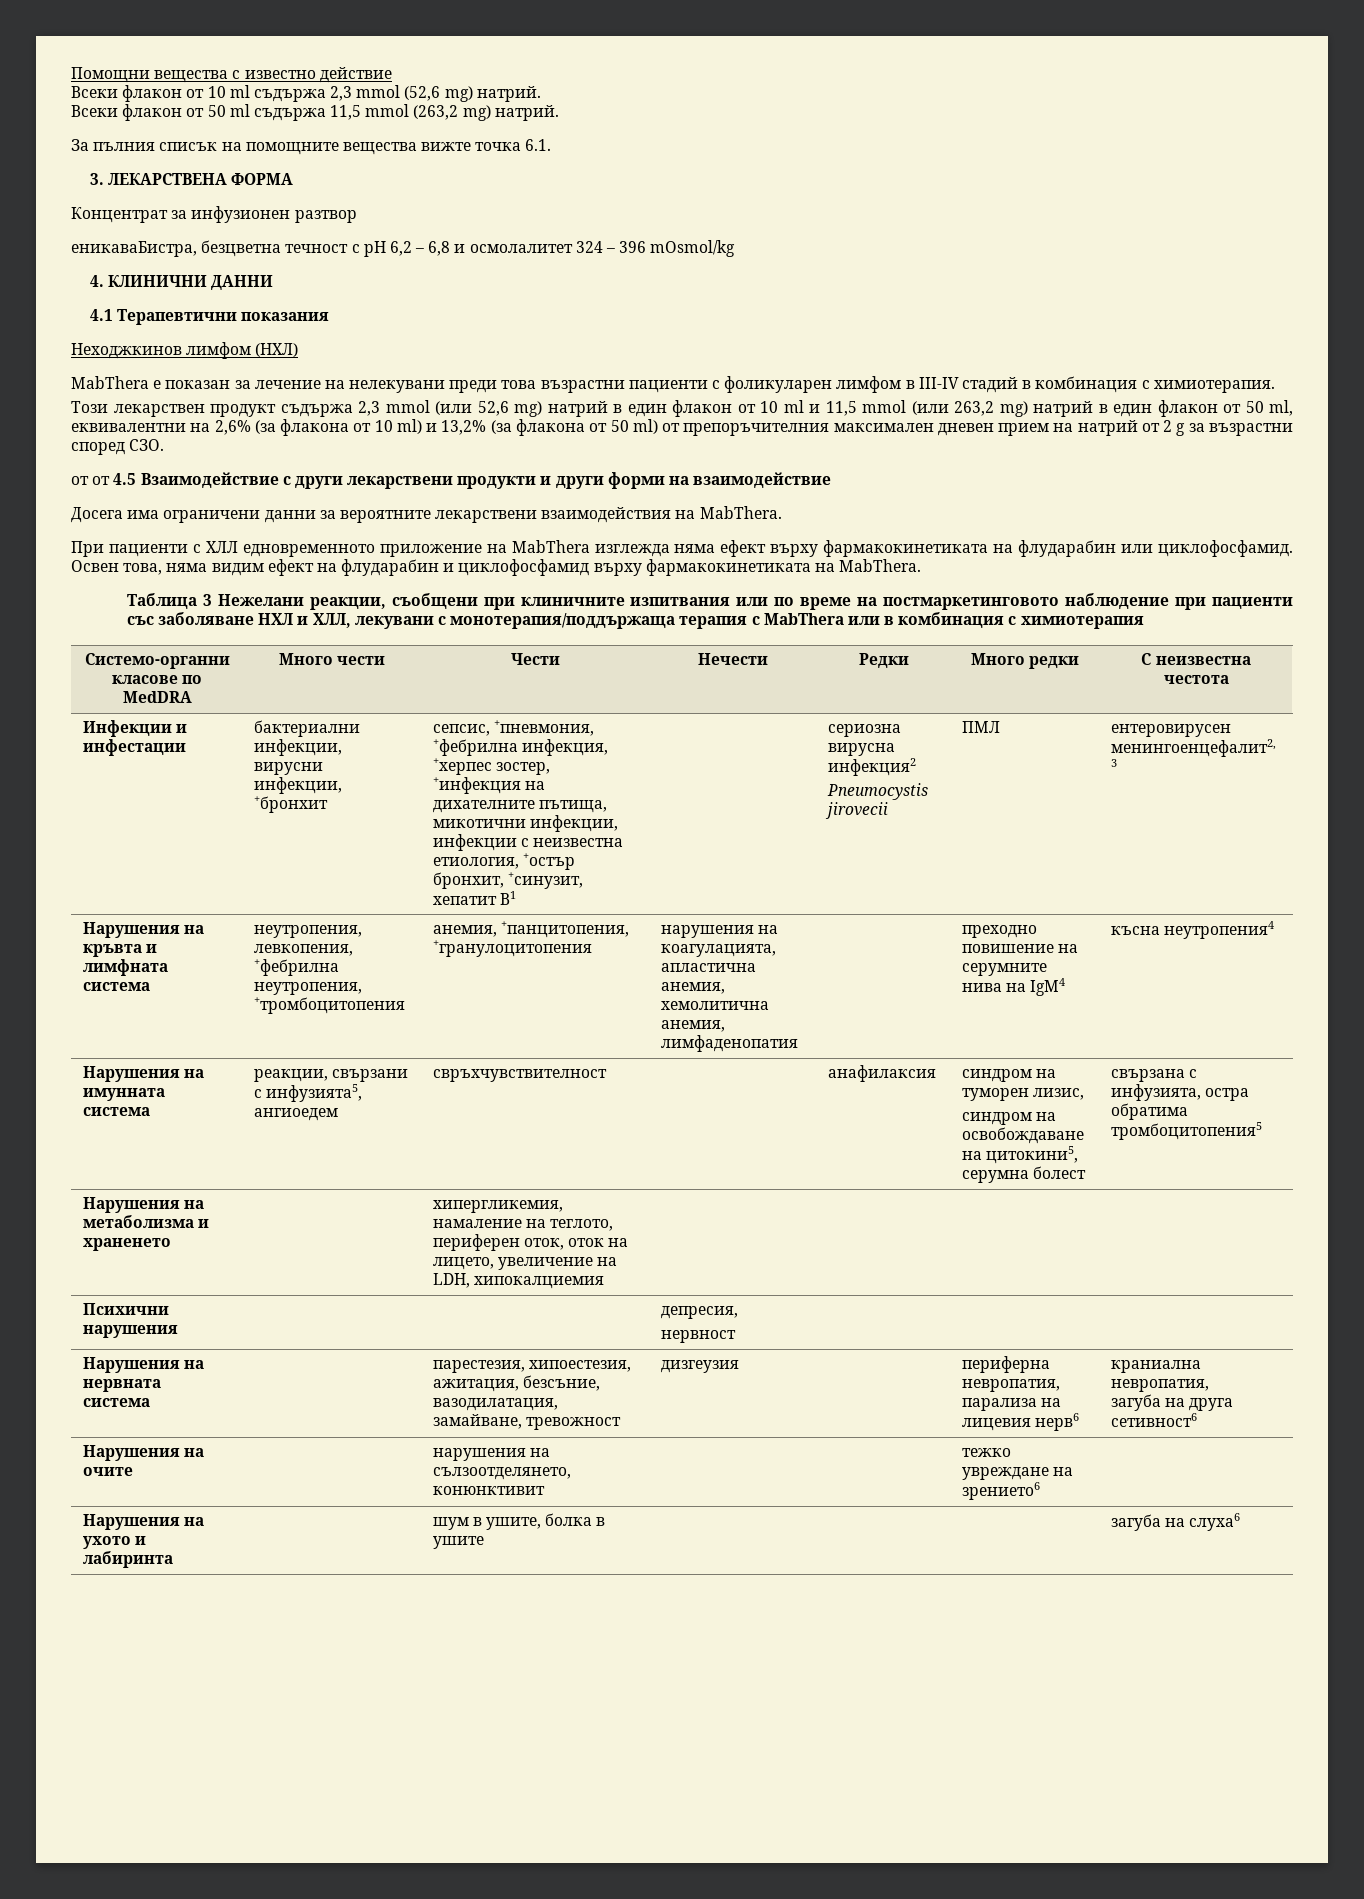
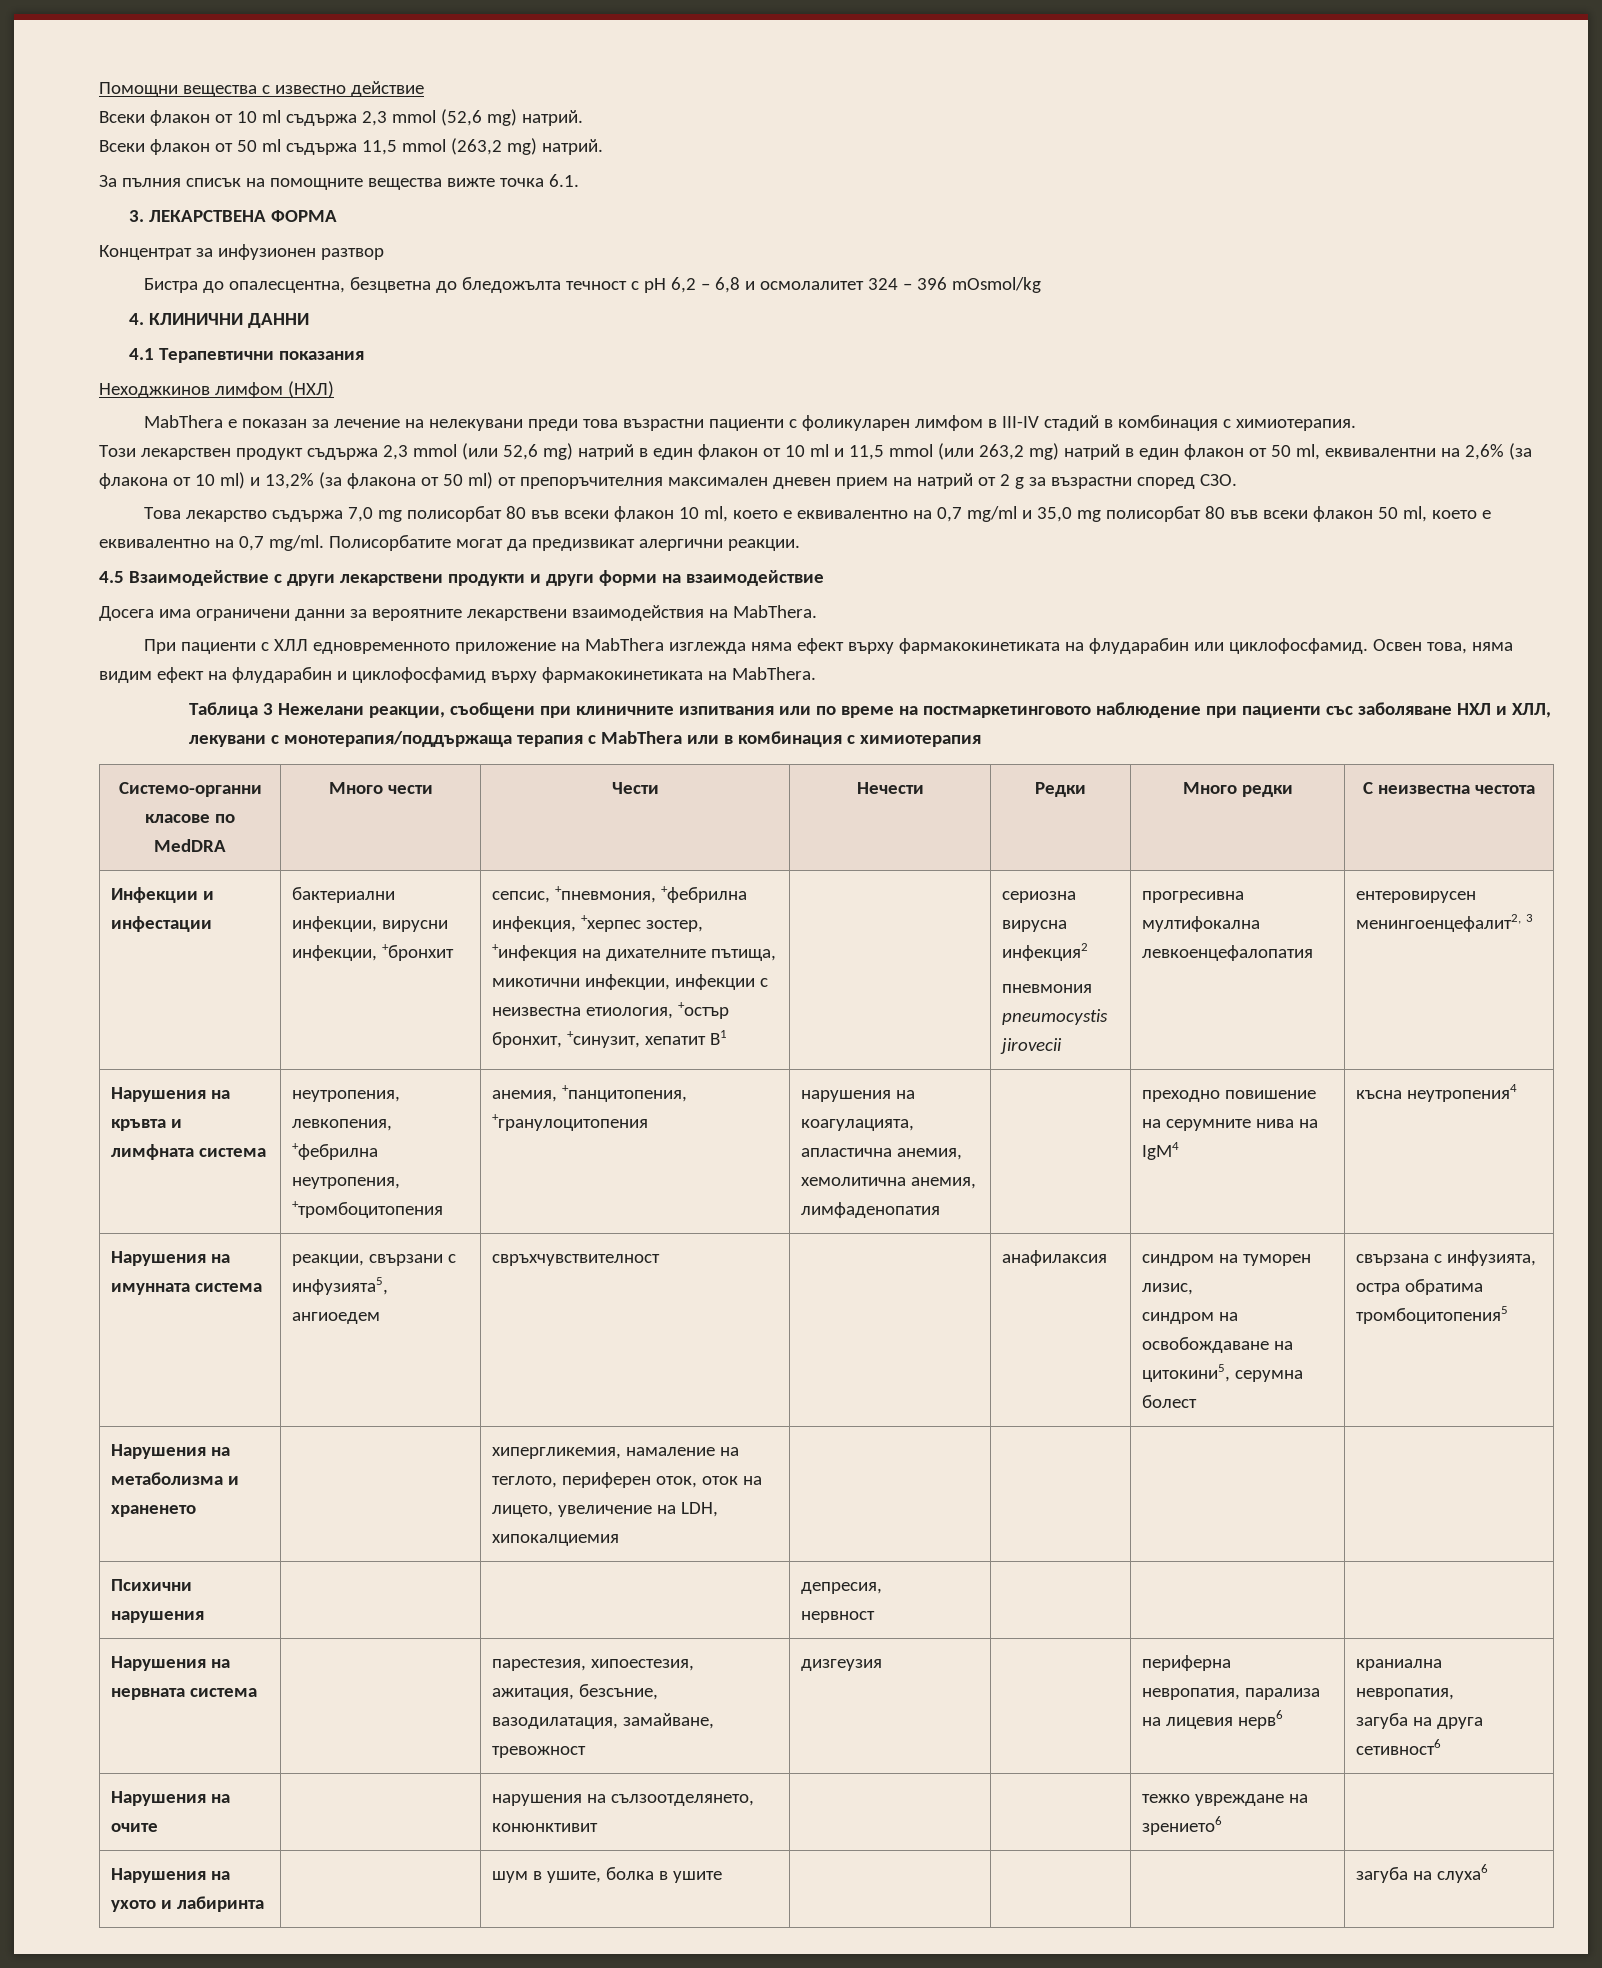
[71,240,282,257] еникаваБистра, безцветна -> [143,277,561,293] Бистра до опалесцентна, безцветна до бледожълта
[71,476,111,485] от от -> [143,506,1491,522] [99,535,800,551] Това лекарство съдържа 7,0 mg полисорбат 80 във всеки флакон 10 ml, което е еквивалентно на 0,7 mg/ml и 35,0 mg полисорбат 80 във всеки флакон 50 ml, което е еквивалентно на 0,7 mg/ml. Полисорбатите могат да предизвикат алергични реакции. //
[826,783,928,800] Рneumocystis -> [1002,984,1093,993] [1002,1009,1109,1025] пневмония рneumocystis
[961,721,1000,733] ПМЛ -> [1142,891,1245,903] [1142,916,1261,932] [1142,945,1314,961] прогресивна мултифокална левкоенцефалопатия

